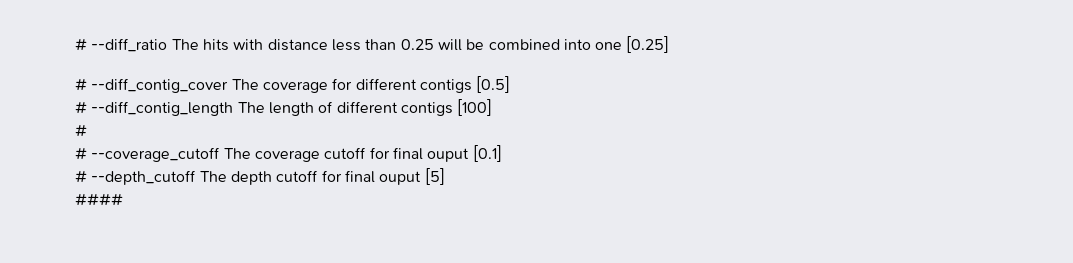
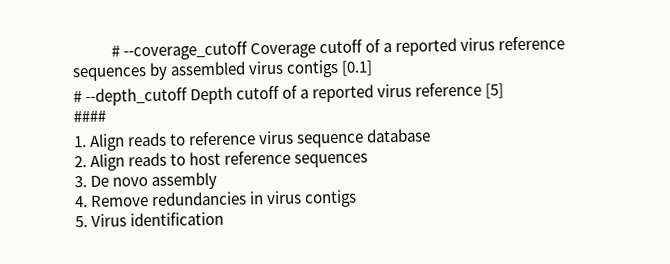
[75,36,670,53] [75,76,511,93] [75,99,493,116] [75,124,87,137] [75,145,502,162] [75,168,445,185] [75,193,123,206] # --diff_ratio The hits with distance less than 0.25 will be combined into one [0.25] // # --diff_contig_cover The coverage for different contigs [0.5] // # --diff_contig_length The length of different contigs [100] // # // # --coverage_cutoff The coverage cutoff for final ouput [0.1] // # --depth_cutoff The depth cutoff for final ouput [5] // #### -> [110,36,566,61] [72,59,374,82] [73,82,505,107] [73,109,106,123] [74,128,432,151] [74,150,369,171] [74,171,218,190] [75,189,358,208] [75,211,225,228] # --coverage_cutoff Coverage cutoff of a reported virus reference sequences by assembled virus contigs [0.1] // # --depth_cutoff Depth cutoff of a reported virus reference [5] // #### // 1. Align reads to reference virus sequence database // 2. Align reads to host reference sequences // 3. De novo assembly // 4. Remove redundancies in virus contigs // 5. Virus identification

